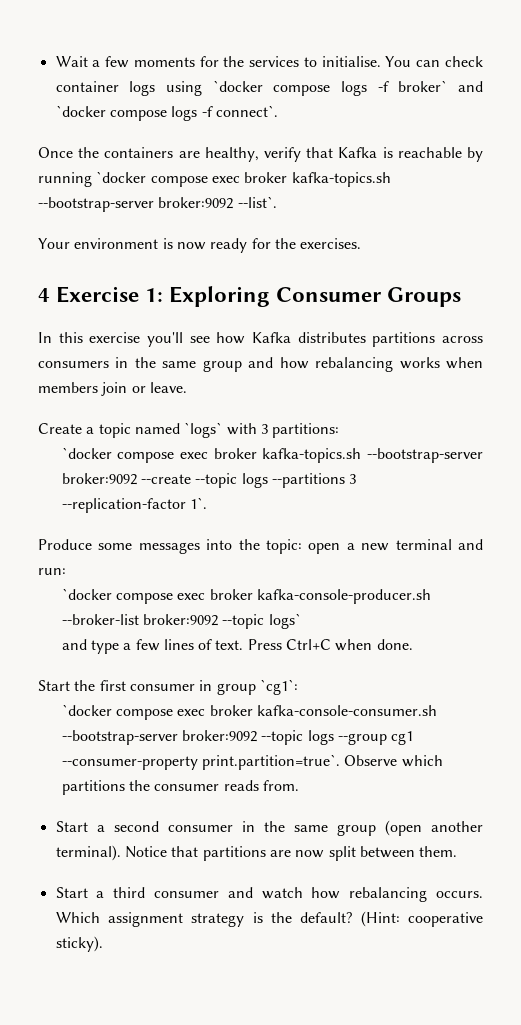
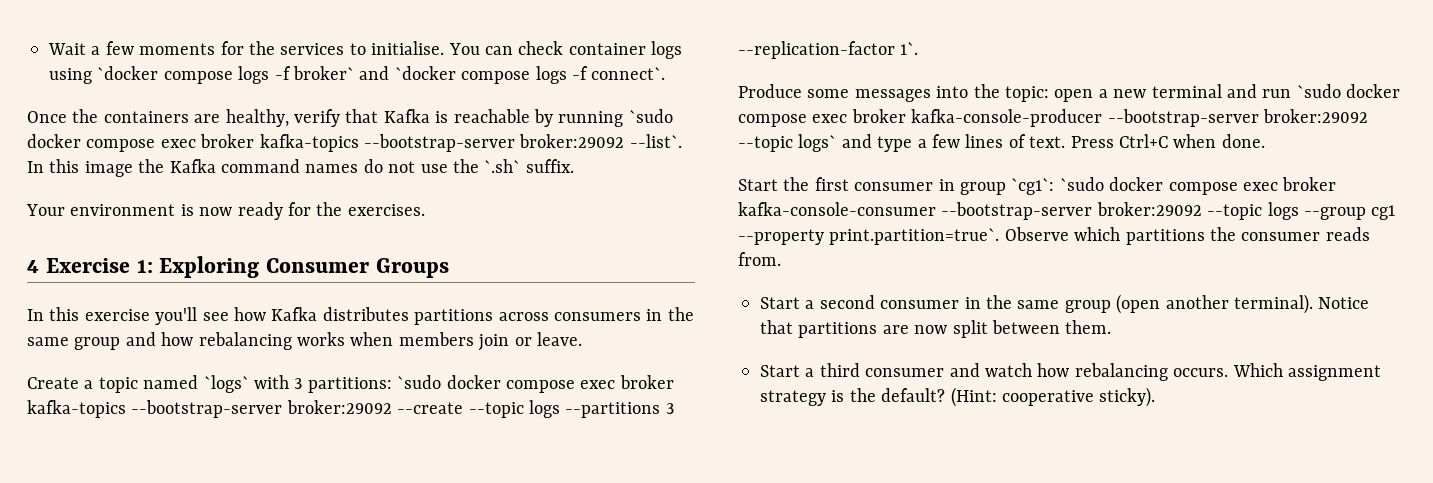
[96,171,391,187] [38,196,277,212] `docker compose exec broker kafka-topics.sh --bootstrap-server broker:9092 --list`. -> [628,109,673,123] [27,134,682,152] [27,159,574,177] `sudo docker compose exec broker kafka-topics --bootstrap-server broker:29092 --list`. In this image the Kafka command names do not use the `.sh` suffix.
[61,447,483,463] [61,473,137,485] // `docker compose exec broker kafka-topics.sh --bootstrap-server broker:9092 -> [397,375,674,393] [27,400,392,418] `sudo docker compose exec broker kafka-topics --bootstrap-server broker:29092
[38,568,66,575] [61,588,431,604] [61,614,218,626] run: // `docker compose exec broker kafka-console-producer.sh --broker-list broker:9092 -> [1262,84,1401,98] [738,109,1368,127] run `sudo docker compose exec broker kafka-console-producer --bootstrap-server broker:29092
(301, 621) // -> (837, 143) none
[61,704,437,720] [61,730,257,745] // `docker compose exec broker kafka-console-consumer.sh --bootstrap-server broker:9092 -> [1059,177,1337,195] [738,202,1202,220] `sudo docker compose exec broker kafka-console-consumer --bootstrap-server broker:29092
[61,756,198,770] --consumer-property -> [738,229,824,245] --property

